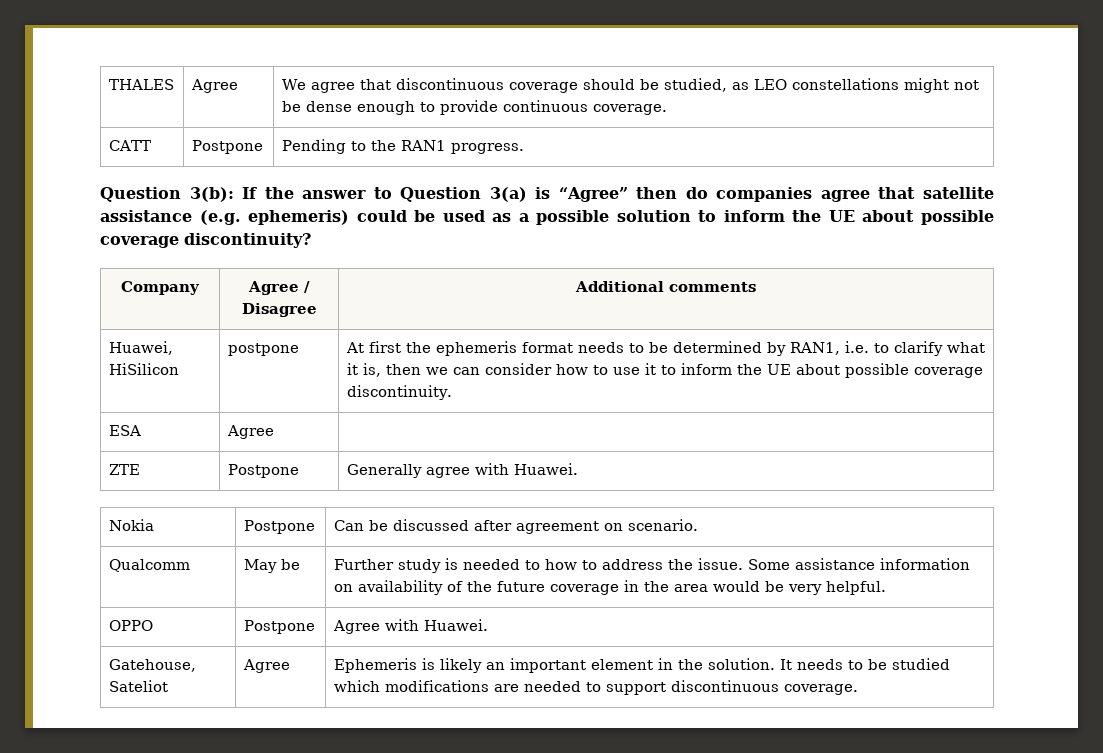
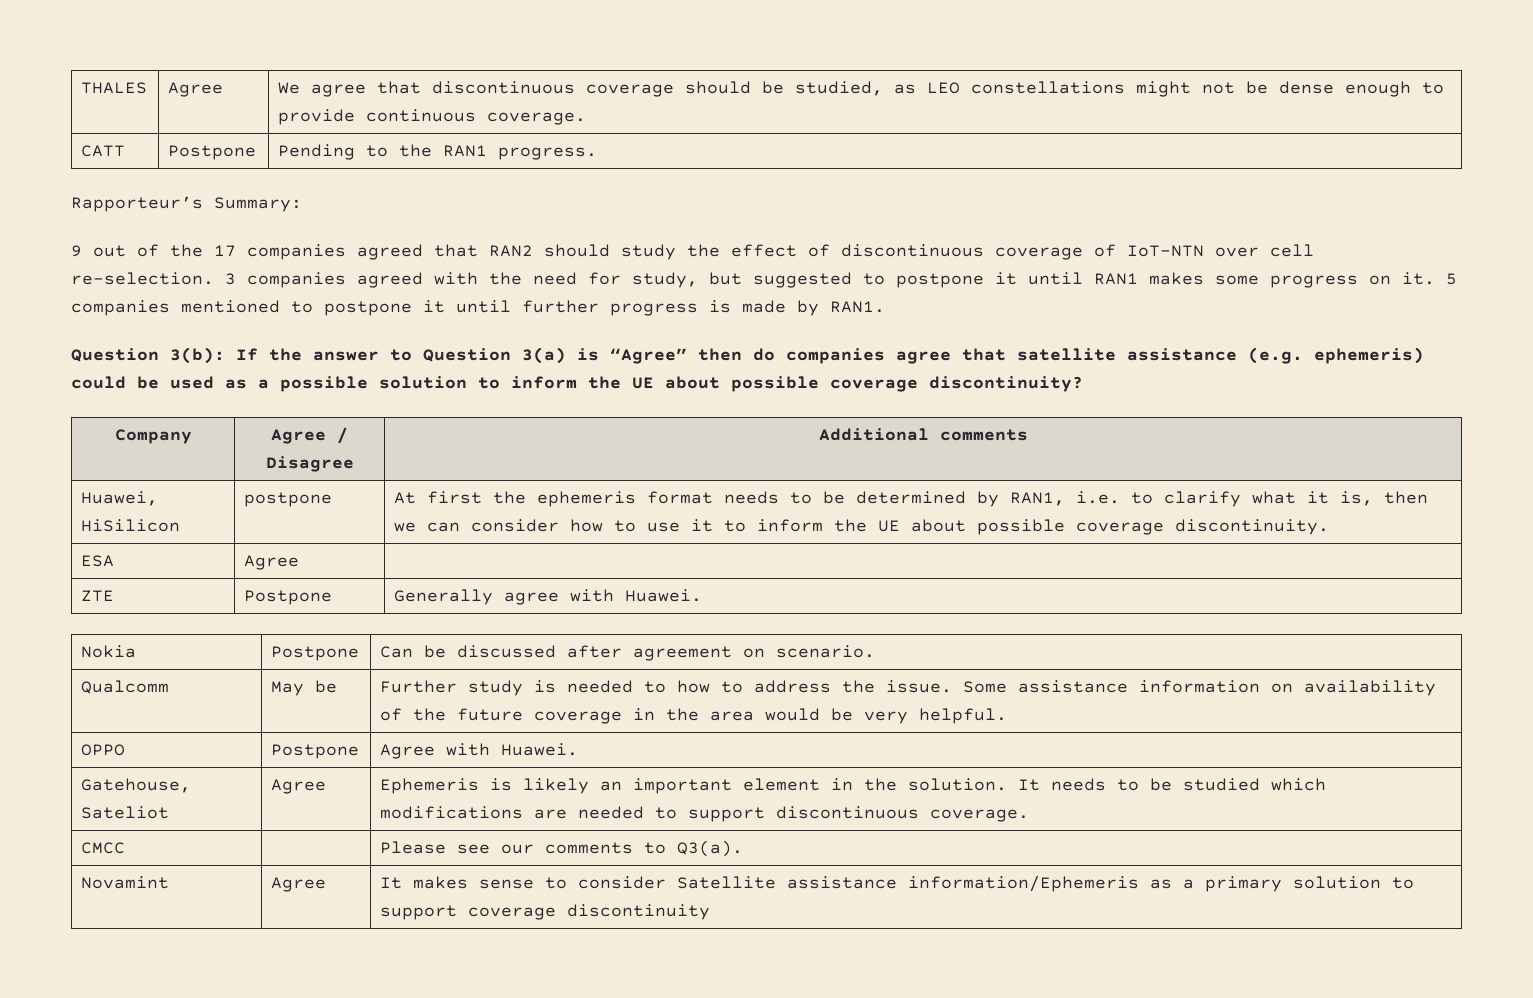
(524, 148) none -> [71,196,302,212] [71,244,1314,260] [71,272,1457,288] [71,300,885,316] // Rapporteur’s Summary: // 9 out of the 17 companies agreed that RAN2 should study the effect of discontinuous coverage of IoT-NTN over cell re-selection. 3 companies agreed with the need for study, but suggested to postpone it until RAN1 makes some progress on it. 5 companies mentioned to postpone it until further progress is made by RAN1.
(858, 689) none -> [81,842,126,854] [380,840,744,857] [81,876,170,889] [271,877,327,892] [380,875,1415,892] [380,904,711,920] // CMCC | | Please see our comments to Q3(a). // Novamint | Agree | It makes sense to consider Satellite assistance information/Ephemeris as a primary solution to support coverage discontinuity

